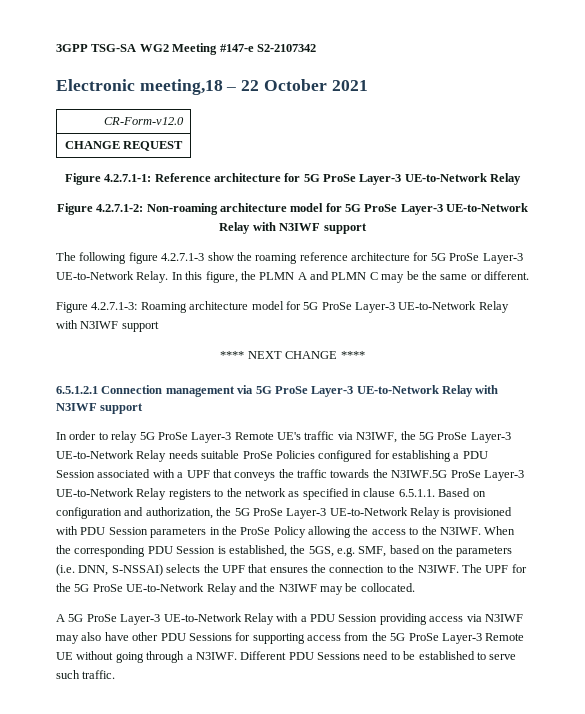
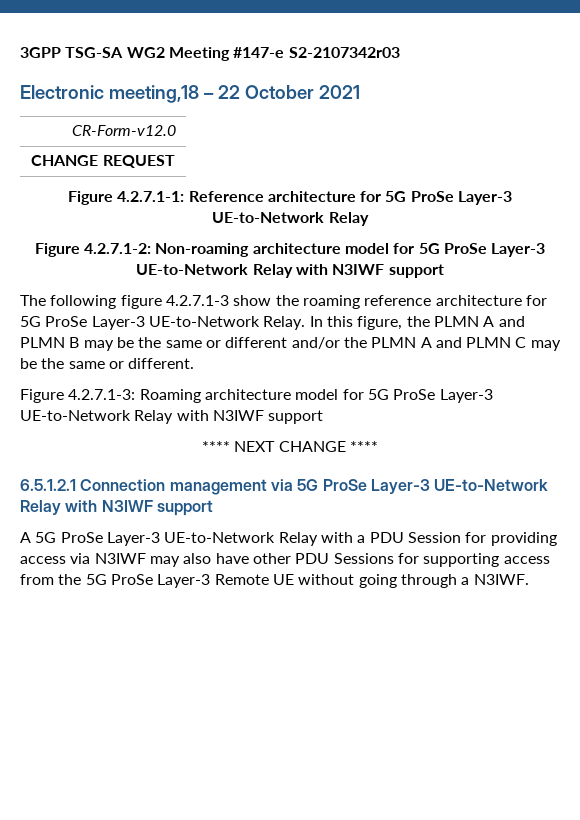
[256,44,316,52] S2-2107342 -> [288,47,400,58] S2-2107342r03
(367, 276) none -> [69,337,512,351] B may be the same or different and/or the PLMN A and PLMN
[56,431,511,443] [56,450,488,462] [56,469,524,481] [56,488,486,500] [56,507,512,519] [56,526,516,538] [56,545,512,557] [56,564,527,576] [56,583,415,595] // In order to relay 5G ProSe Layer-3 Remote UE's traffic via N3IWF, the 5G ProSe Layer-3 UE-to-Network Relay needs suitable ProSe Policies configured for establishing a PDU Session associated with a UPF that conveys the traffic towards the N3IWF.5G ProSe Layer-3 UE-to-Network Relay registers to the network as specified in clause 6.5.1.1. Based on configuration and authorization, the 5G ProSe Layer-3 UE-to-Network Relay is provisioned with PDU Session parameters in the ProSe Policy allowing the access to the N3IWF. When the corresponding PDU Session is established, the 5GS, e.g. SMF, based on the parameters (i.e. DNN, S-NSSAI) selects the UPF that ensures the connection to the N3IWF. The UPF for the 5G ProSe UE-to-Network Relay and the N3IWF may be collocated. -> (213, 508) none
(378, 618) none -> [465,532,487,543] for
[240,651,517,660] [56,670,116,679] Different PDU Sessions need to be established to serve such traffic. -> (529, 579) none

